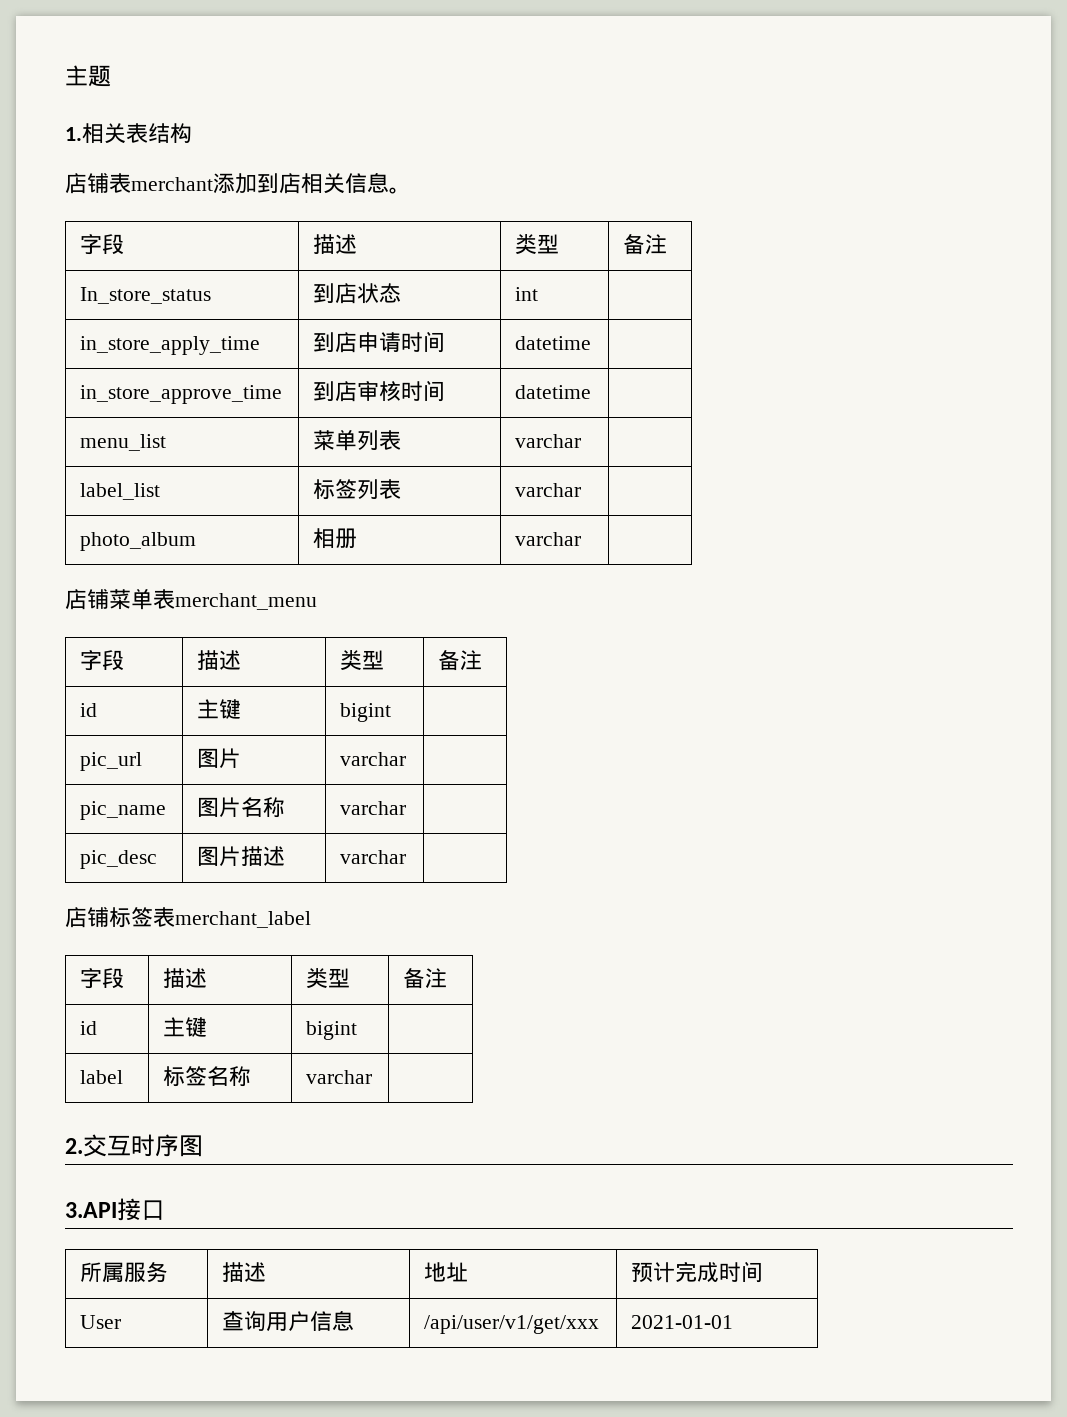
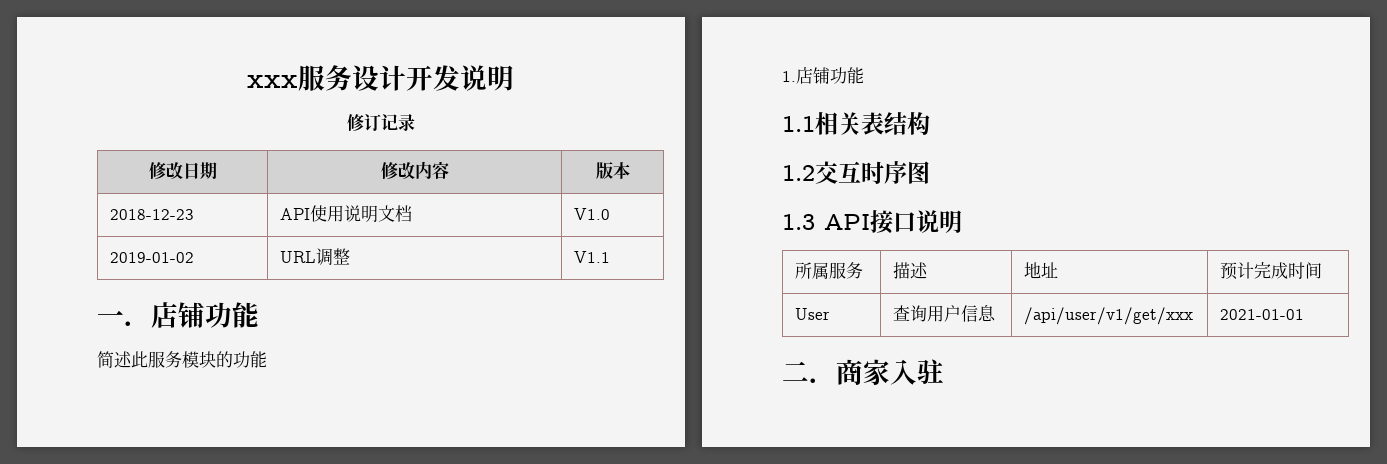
[65,65,111,87] [65,123,192,144] [65,172,411,194] [80,234,125,255] [313,234,358,254] [515,234,560,254] [623,234,668,255] [80,287,212,304] [313,283,402,304] [515,287,539,301] [80,336,261,355] [313,331,446,353] [515,336,592,350] [80,385,283,404] [313,380,446,402] [515,385,592,399] [80,434,167,451] [313,430,402,451] [515,434,582,448] [80,483,161,500] [313,479,402,500] [515,483,582,497] [80,532,197,551] [313,528,358,549] [515,532,582,546] [65,588,317,610] [80,650,125,671] [197,650,242,670] [340,650,385,670] [438,650,483,671] [80,703,98,717] [197,699,242,719] [340,703,392,722] [80,752,143,771] [197,748,242,768] [340,752,407,766] [80,801,167,820] [197,797,286,818] [340,801,407,815] [80,850,158,869] [197,846,286,866] [340,850,407,864] [65,906,311,928] [80,968,125,989] [163,968,208,988] [306,968,351,988] [403,968,448,989] [80,1021,98,1035] [163,1017,208,1037] [306,1021,358,1040] [80,1070,124,1084] [163,1066,252,1087] [306,1070,373,1084] [65,1138,83,1154] 主题 // 1.相关表结构 // 店铺表merchant添加到店相关信息。 // 字段 | 描述 | 类型 | 备注 // In_store_status | 到店状态 | int | // in_store_apply_time | 到店申请时间 | datetime | // in_store_approve_time | 到店审核时间 | datetime | // menu_list | 菜单列表 | varchar | // label_list | 标签列表 | varchar | // photo_album | 相册 | varchar | // 店铺菜单表merchant_menu // 字段 | 描述 | 类型 | 备注 // id | 主键 | bigint | // pic_url | 图片 | varchar | // pic_name | 图片名称 | varchar | // pic_desc | 图片描述 | varchar | // 店铺标签表merchant_label // 字段 | 描述 | 类型 | 备注 // id | 主键 | bigint | // label | 标签名称 | varchar | // 2. -> [247,65,514,91] [346,114,415,131] [148,162,217,180] [380,161,449,180] [595,162,630,179] [110,209,195,220] [280,205,413,223] [574,208,611,220] [110,252,195,263] [280,248,351,266] [574,251,611,263] [97,302,259,328] [97,351,267,368] [782,67,864,84] [782,112,930,135] [782,165,815,181] xxx服务设计开发说明 // 修订记录 // 修改日期 | 修改内容 | 版本 // 2018-12-23 | API使用说明文档 | V1.0 // 2019-01-02 | URL调整 | V1.1 // 一．店铺功能 // 简述此服务模块的功能 // 1.店铺功能 // 1.1相关表结构 // 1.2
[65,1202,117,1218] 3.API -> [782,214,870,230] 1.3 API
(165, 1210) none -> [916,210,962,233] 说明
(734, 1322) none -> [782,359,944,385] // 二．商家入驻

